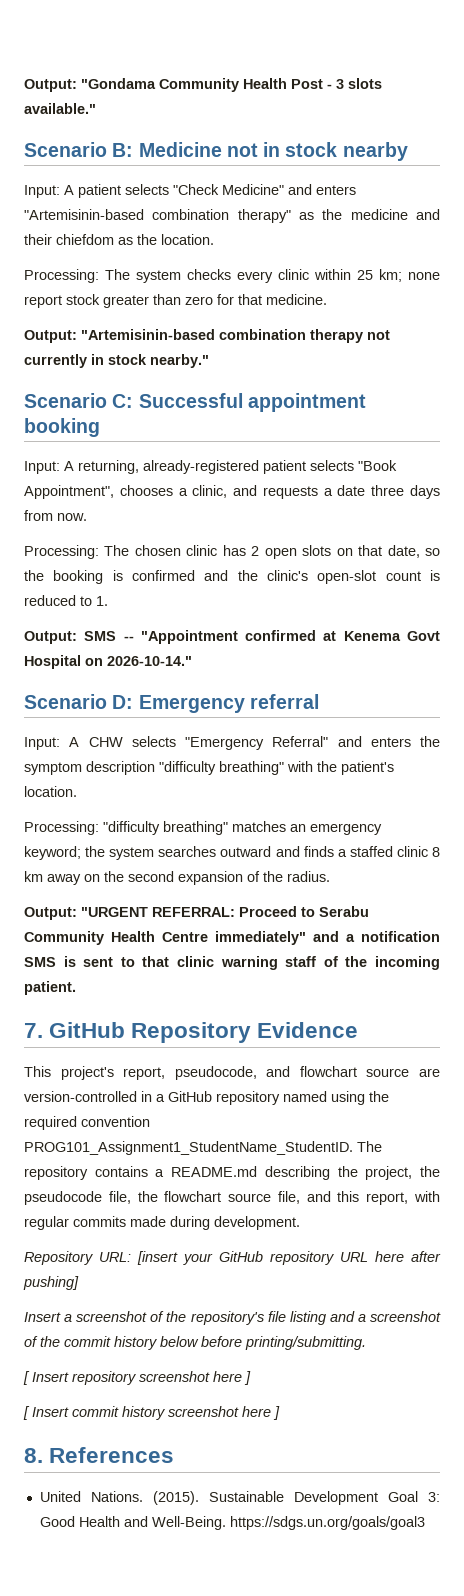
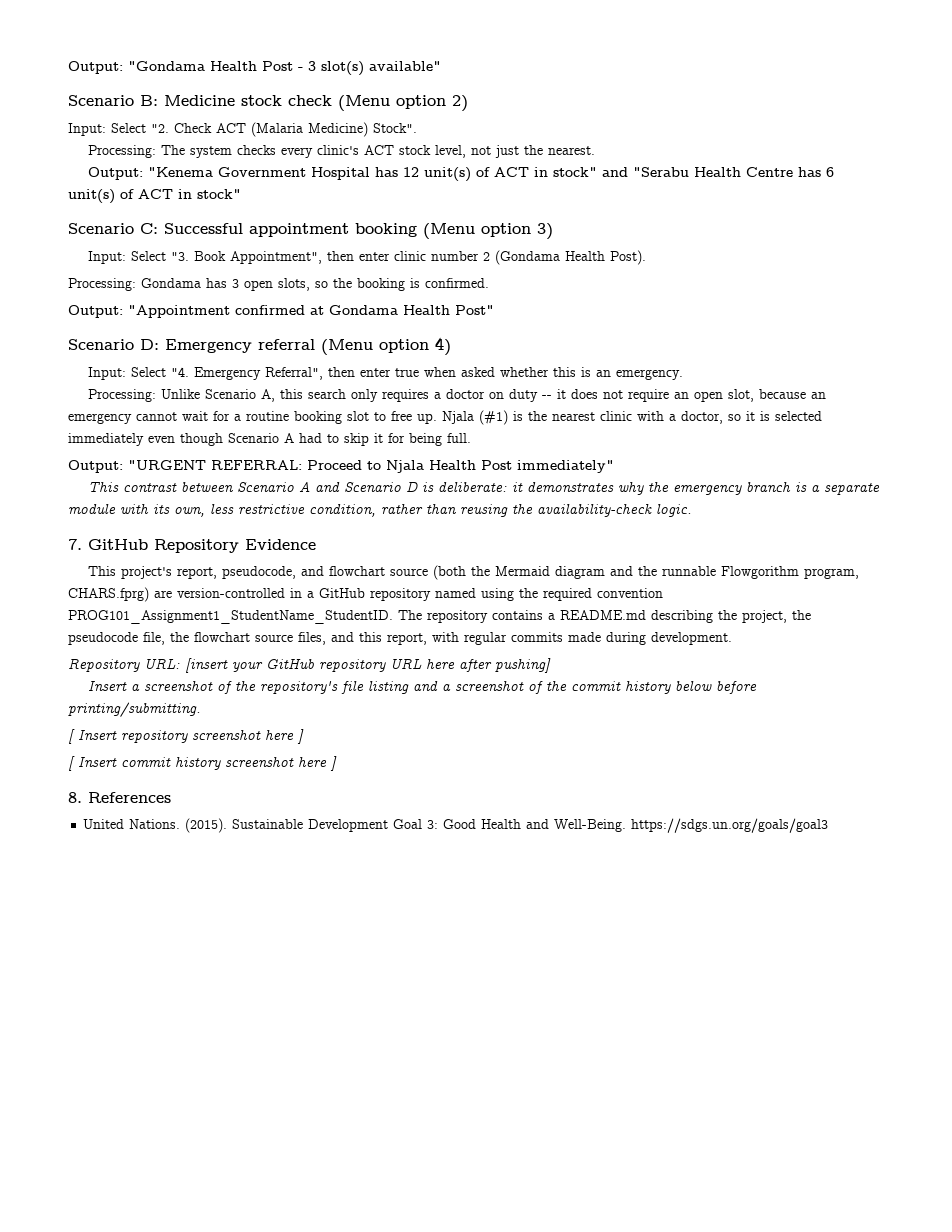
[159,78,239,92] Community -> (205, 66) none
[348,78,382,89] [24,103,96,114] slots available." -> [321,61,441,76] slot(s) available"
[226,142,408,161] [24,184,356,198] [24,209,440,223] [24,234,214,245] not in stock nearby // Input: A patient selects "Check Medicine" and enters "Artemisinin-based combination therapy" as the medicine and their chiefdom as the location. -> [241,95,468,112] [68,122,417,137] stock check (Menu option 2) // Input: Select "2. Check ACT (Malaria Medicine) Stock".
[278,269,440,282] [24,294,327,308] [24,329,390,343] [24,354,209,368] clinic within 25 km; none report stock greater than zero for that medicine. // Output: "Artemisinin-based combination therapy not currently in stock nearby." -> [316,145,595,158] [87,167,834,182] [68,189,241,204] clinic's ACT stock level, not just the nearest. // Output: "Kenema Government Hospital has 12 unit(s) of ACT in stock" and "Serabu Health Centre has 6 unit(s) of ACT in stock"
[24,460,397,474] [24,485,440,499] [24,510,87,521] [24,545,440,559] [24,570,440,584] [24,595,108,606] [24,631,134,644] // Input: A returning, already-registered patient selects "Book Appointment", chooses a clinic, and requests a date three days from now. // Processing: The chosen clinic has 2 open slots on that date, so the booking is confirmed and the clinic's open-slot count is reduced to 1. // Output: SMS -- -> [423,223,553,240] [87,250,646,265] [68,278,489,291] [68,305,123,318] (Menu option 3) // Input: Select "3. Book Appointment", then enter clinic number 2 (Gondama Health Post). // Processing: Gondama has 3 open slots, so the booking is confirmed. // Output:
[343,631,440,641] [24,655,192,669] Kenema Govt Hospital on 2026-10-14." -> [329,305,494,315] Gondama Health Post"
[24,736,440,750] [24,761,394,775] [24,786,77,797] [24,821,382,835] [24,846,441,860] [24,871,330,885] // Input: A CHW selects "Emergency Referral" and enters the symptom description "difficulty breathing" with the patient's location. // Processing: "difficulty breathing" matches an emergency keyword; the system searches outward and finds a staffed clinic 8 km away on the second expansion of the radius. -> [321,337,451,356] [87,367,683,380] [87,389,826,402] [68,410,822,425] [68,433,471,446] (Menu option 4) // Input: Select "4. Emergency Referral", then enter true when asked whether this is an emergency. // Processing: Unlike Scenario A, this search only requires a doctor on duty -- it does not require an open slot, because an emergency cannot wait for a routine booking slot to free up. Njala (#1) is the nearest clinic with a doctor, so it is selected immediately even though Scenario A had to skip it for being full.
[319,906,369,917] [24,931,440,945] [24,956,441,970] [24,981,76,995] Serabu Community Health Centre immediately" and a notification SMS is sent to that clinic warning staff of the incoming patient. -> [386,460,614,473] [87,481,880,495] [68,504,692,517] Njala Health Post immediately" // This contrast between Scenario A and Scenario D is deliberate: it demonstrates why the emergency branch is a separate module with its own, less restrictive condition, rather than reusing the availability-check logic.
(410, 1072) none -> [432,565,859,580] [68,587,149,602] (both the Mermaid diagram and the runnable Flowgorithm program, CHARS.fprg)
[277,1191,300,1204] file, -> [298,632,326,645] files,

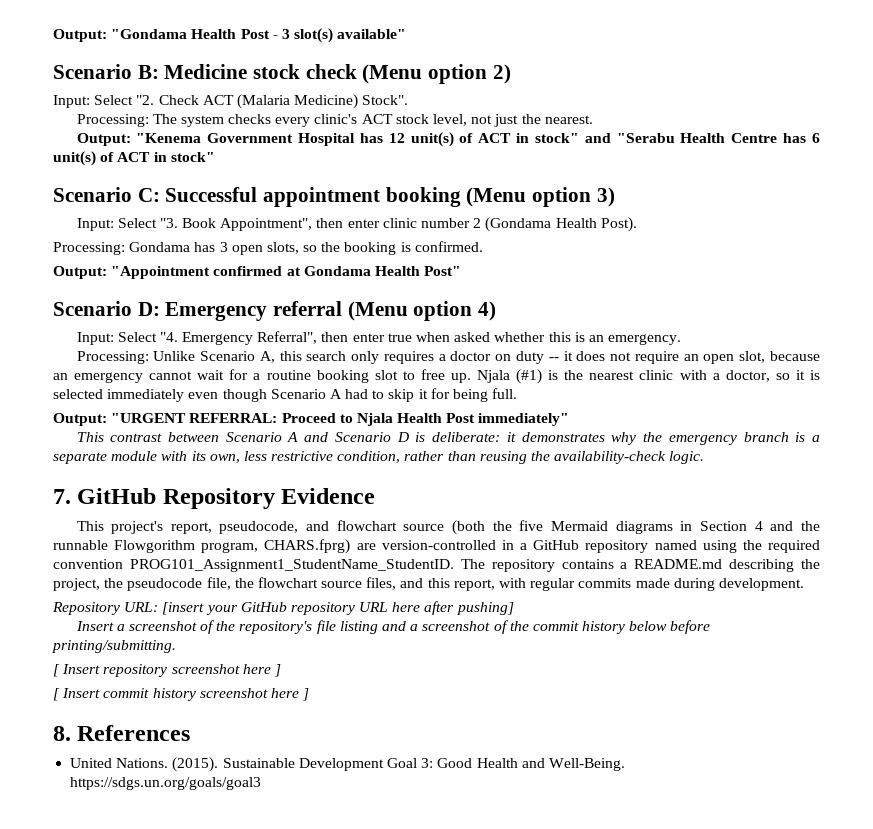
[494,566,605,579] Mermaid diagram -> [519,520,763,534] five Mermaid diagrams in Section 4

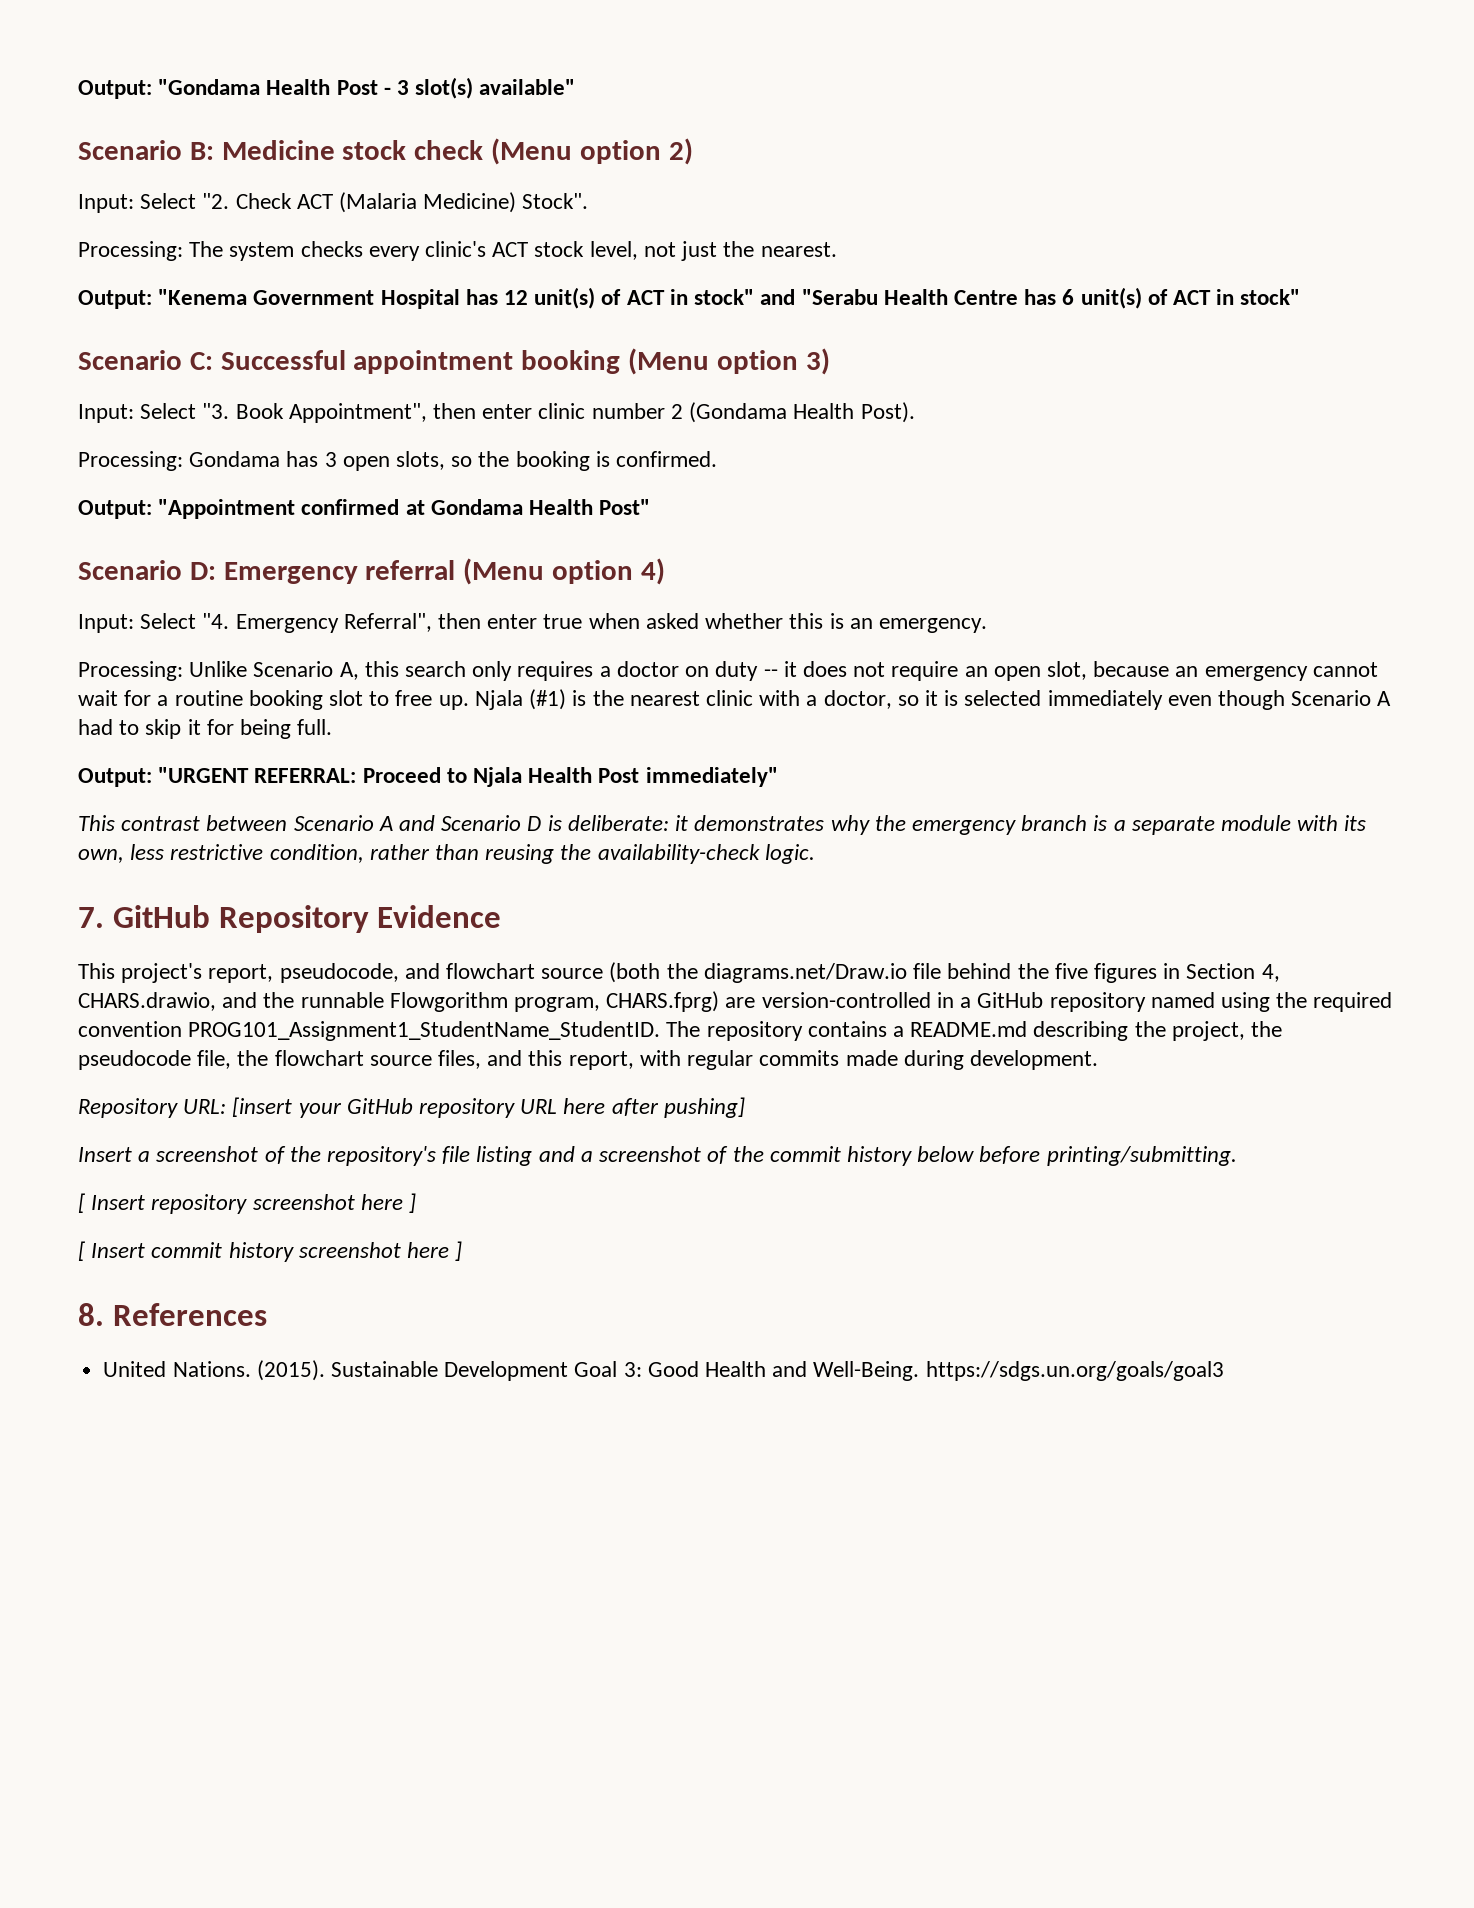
[519,520,763,534] five Mermaid diagrams in Section 4 -> [703,963,1280,983] [78,992,216,1011] diagrams.net/Draw.io file behind the five figures in Section 4, CHARS.drawio,

